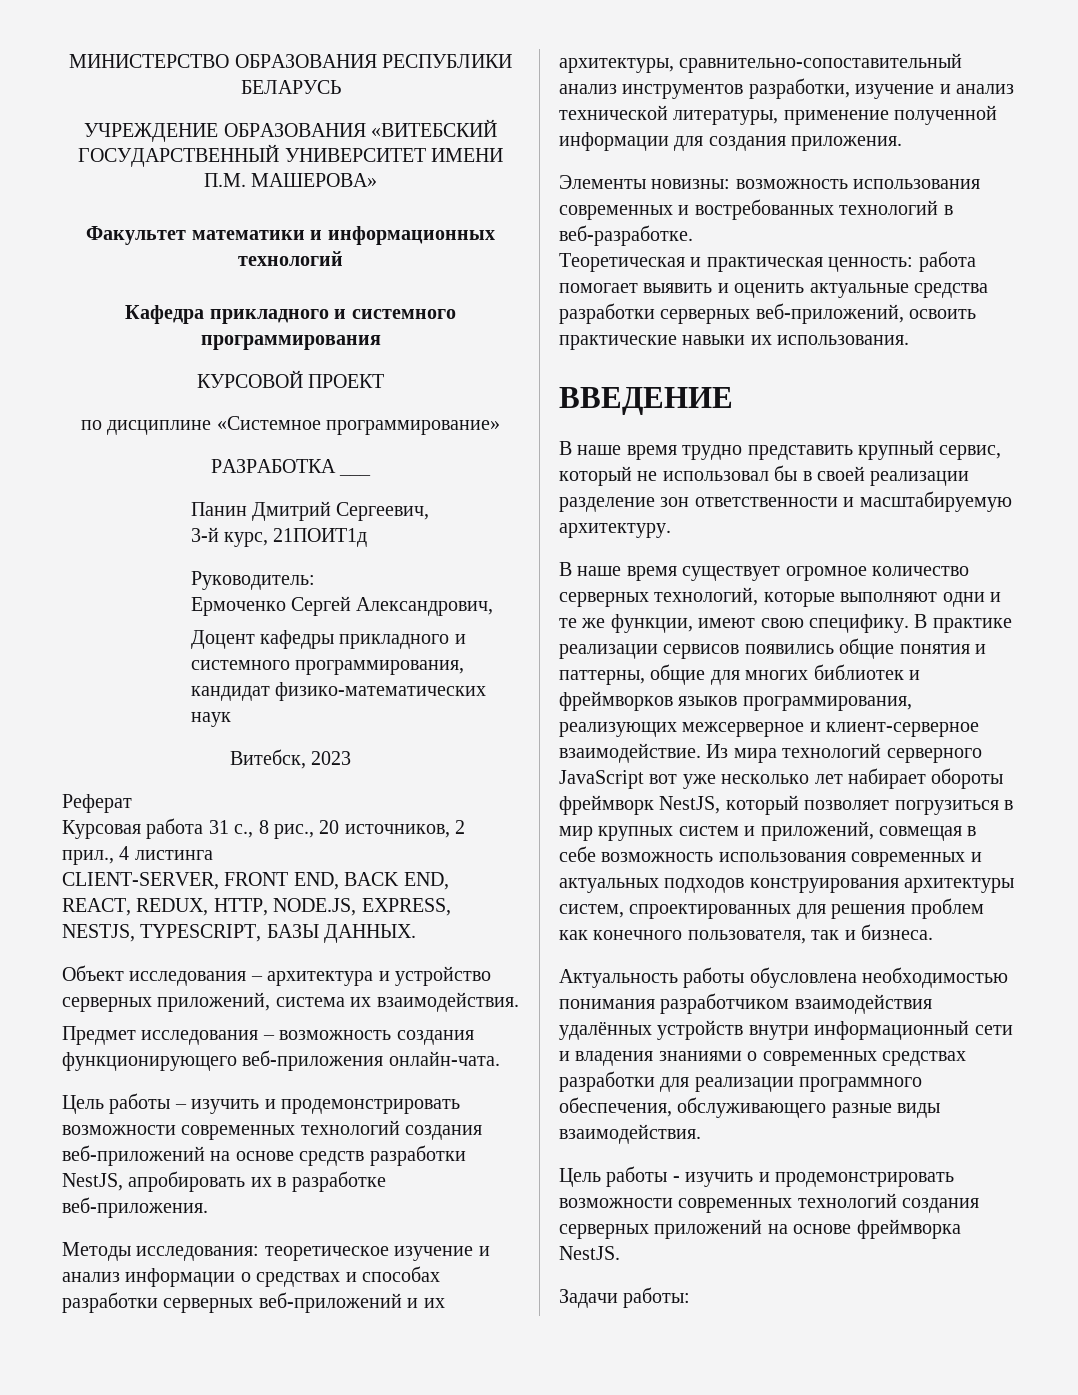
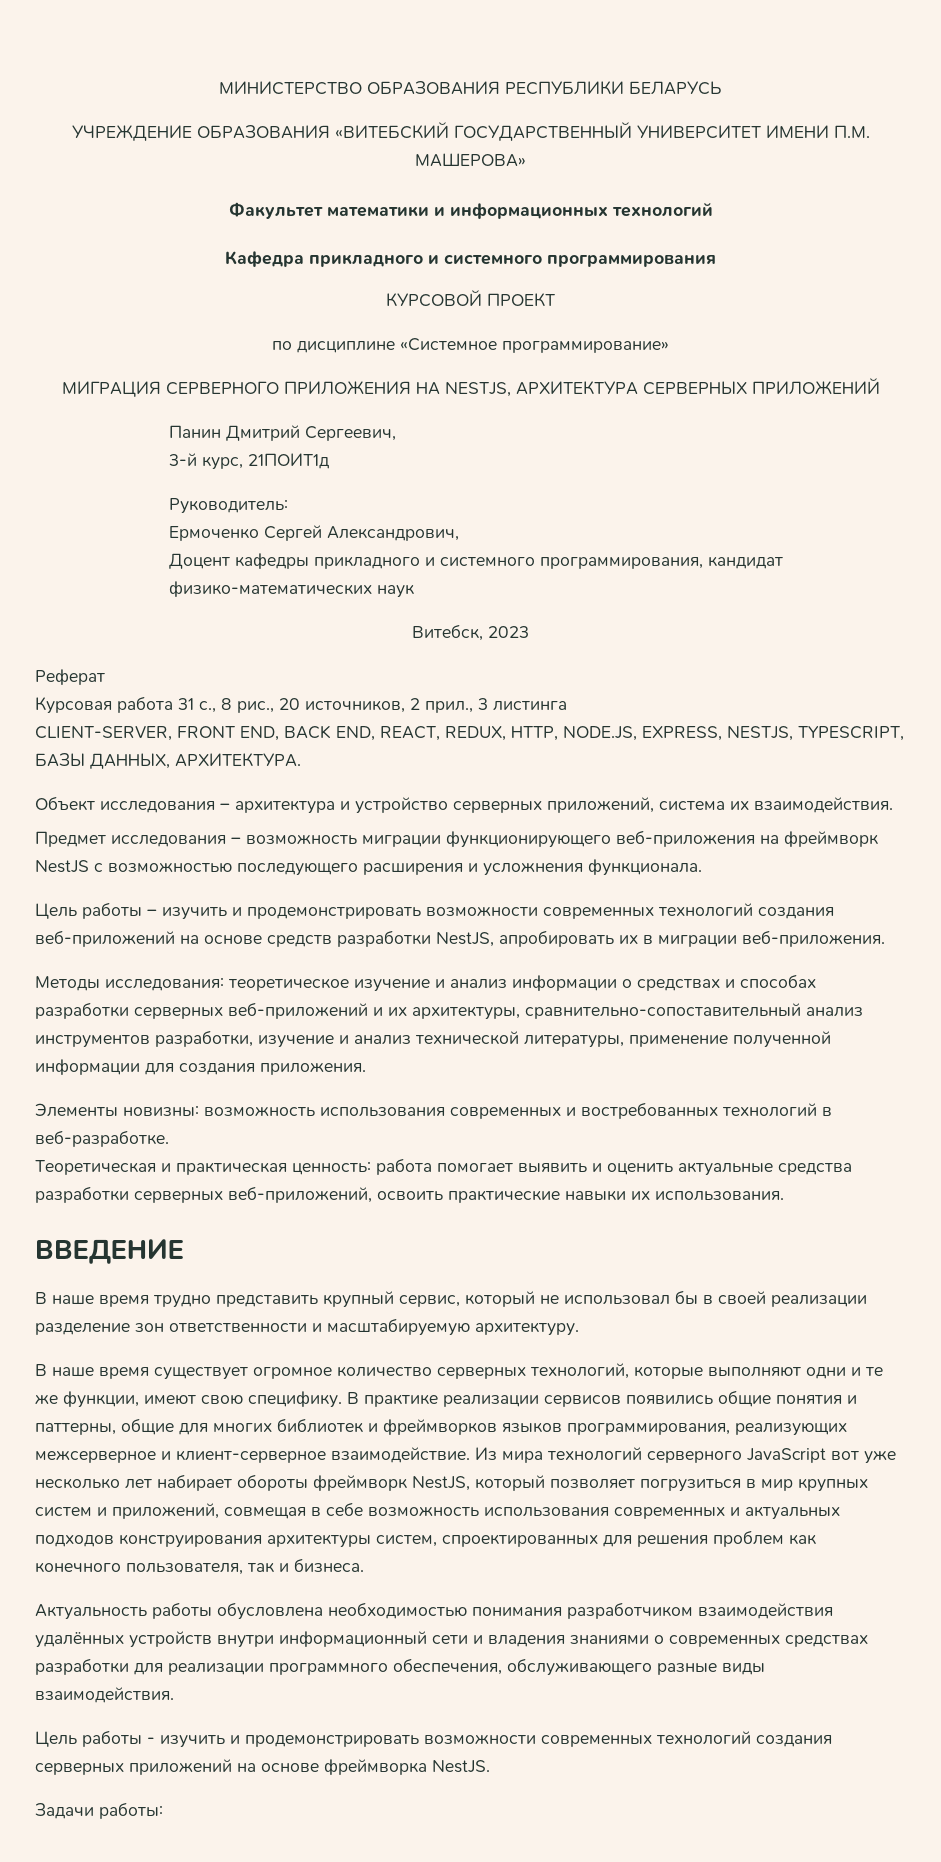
[210,459,336,473] [339,473,372,476] РАЗРАБОТКА ___ -> [61,378,880,397] МИГРАЦИЯ СЕРВЕРНОГО ПРИЛОЖЕНИЯ НА NESTJS, АРХИТЕКТУРА СЕРВЕРНЫХ ПРИЛОЖЕНИЙ
[119,846,130,860] 4 -> [478,698,488,710] 3
[324,924,417,943] ДАННЫХ. -> [90,752,301,769] ДАННЫХ, АРХИТЕКТУРА.
[396,1030,474,1045] создания -> [362,835,441,847] миграции
[388,1051,500,1066] онлайн-чата. -> [760,831,879,847] [35,859,702,876] на фреймворк NestJS с возможностью последующего расширения и усложнения функционала.
[291,1171,386,1192] разработке -> [658,935,737,947] миграции

